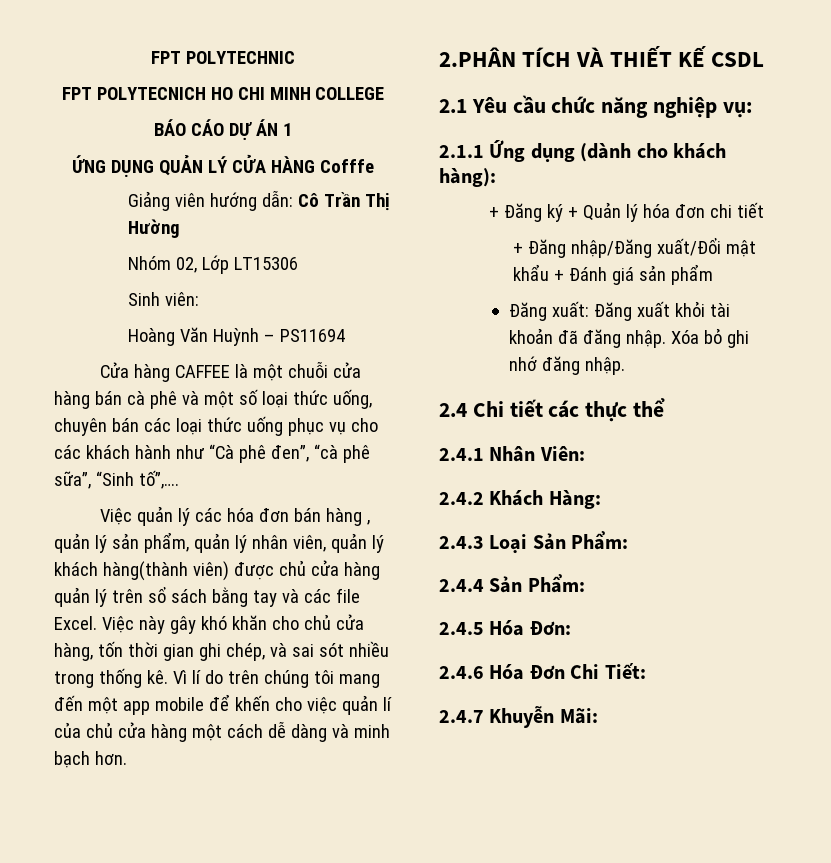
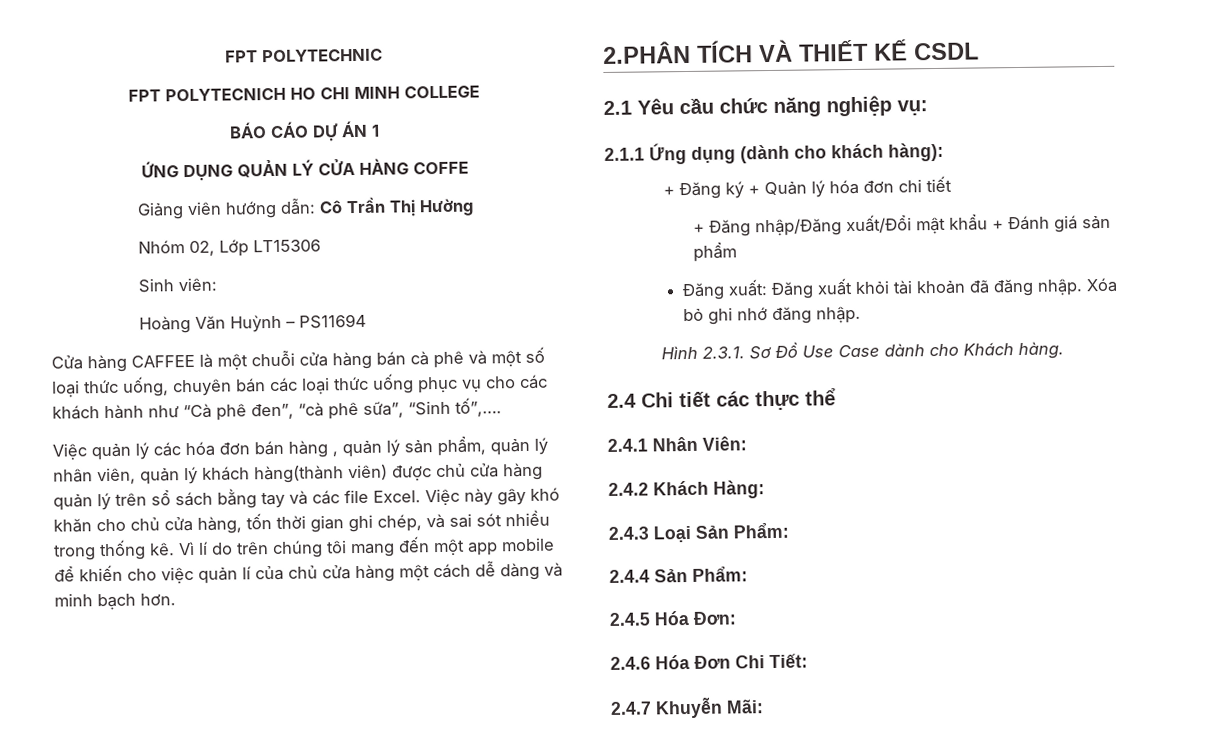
[319,159,374,173] Cofffe -> [413,161,469,175] COFFE
[234,695,270,711] khến -> [79,564,123,582] khiến
(625, 366) none -> [660,341,1064,360] // Hình 2.3.1. Sơ Đồ Use Case dành cho Khách hàng.

